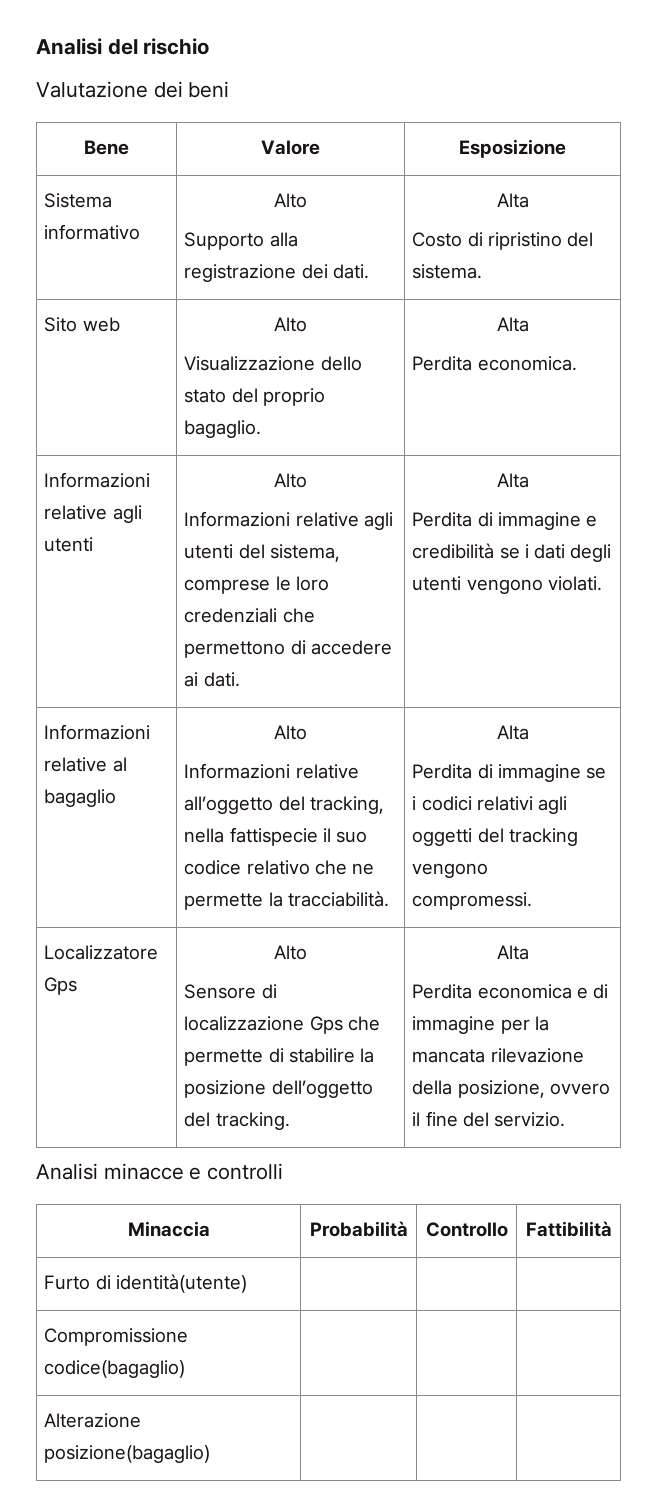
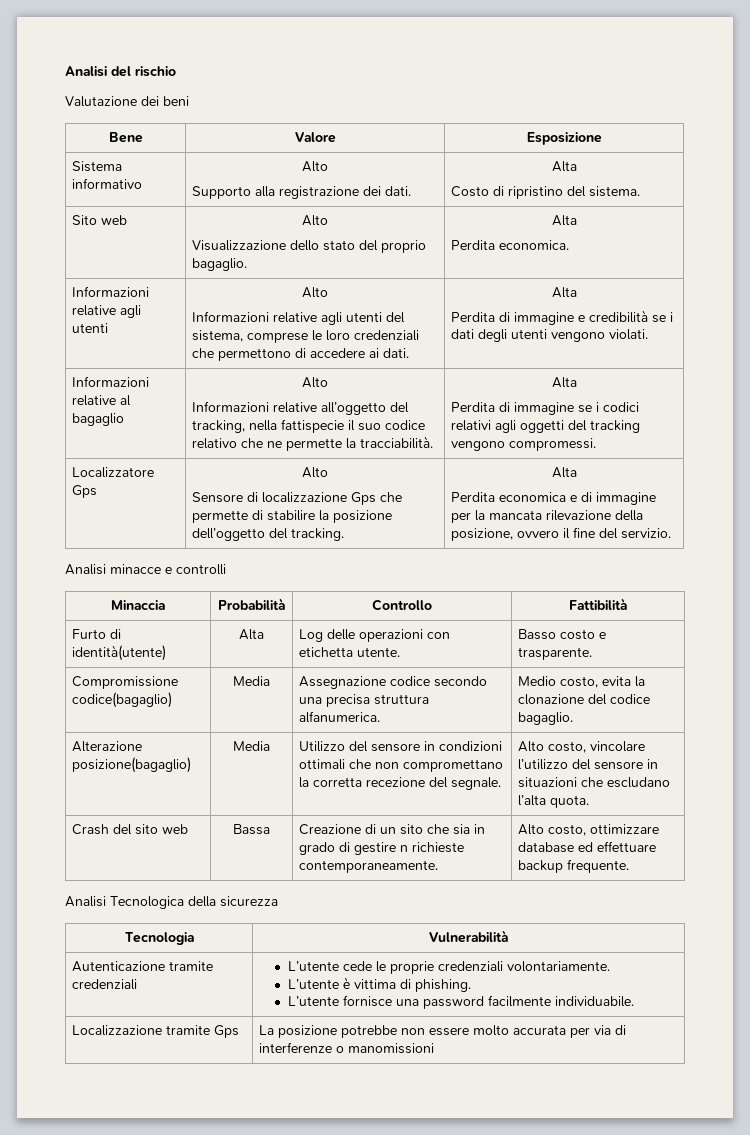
[44,1328,189,1346] [44,1360,186,1378] [44,1413,142,1428] [44,1445,211,1463] | | // Compromissione codice(bagaglio) | | | // Alterazione posizione(bagaglio) | | | -> [239,629,264,640] [298,629,450,642] [298,647,400,657] [517,629,606,640] [517,647,592,660] [71,676,178,689] [71,692,172,708] [233,676,270,686] [298,676,487,689] [298,694,429,707] [298,711,380,723] [517,676,645,688] [517,694,650,705] [517,712,573,725] [71,741,142,752] [71,757,191,773] [233,741,270,751] [298,741,502,752] [298,759,503,772] [298,777,501,790] [517,741,645,753] [517,759,658,770] [517,777,670,788] [517,795,589,808] [71,824,188,835] [233,824,270,835] [298,824,485,835] [298,842,464,855] [298,860,438,873] [517,824,659,836] [517,841,656,853] [517,859,629,873] [65,896,278,909] [124,932,194,945] [429,930,508,943] [71,961,213,972] [71,979,137,990] [288,961,611,974] [288,977,472,992] [288,995,635,1009] [71,1025,239,1038] [258,1025,626,1038] [258,1042,434,1054] Alta | Log delle operazioni con etichetta utente. | Basso costo e trasparente. // Compromissione codice(bagaglio) | Media | Assegnazione codice secondo una precisa struttura alfanumerica. | Medio costo, evita la clonazione del codice bagaglio. // Alterazione posizione(bagaglio) | Media | Utilizzo del sensore in condizioni ottimali che non compromettano la corretta recezione del segnale. | Alto costo, vincolare l’utilizzo del sensore in situazioni che escludano l’alta quota. // Crash del sito web | Bassa | Creazione di un sito che sia in grado di gestire n richieste contemporaneamente. | Alto costo, ottimizzare database ed effettuare backup frequente. // Analisi Tecnologica della sicurezza // Tecnologia | Vulnerabilità // Autenticazione tramite credenziali | L’utente cede le proprie credenziali volontariamente. // L’utente è vittima di phishing. // L’utente fornisce una password facilmente individuabile. // Localizzazione tramite Gps | La posizione potrebbe non essere molto accurata per via di interferenze o manomissioni

